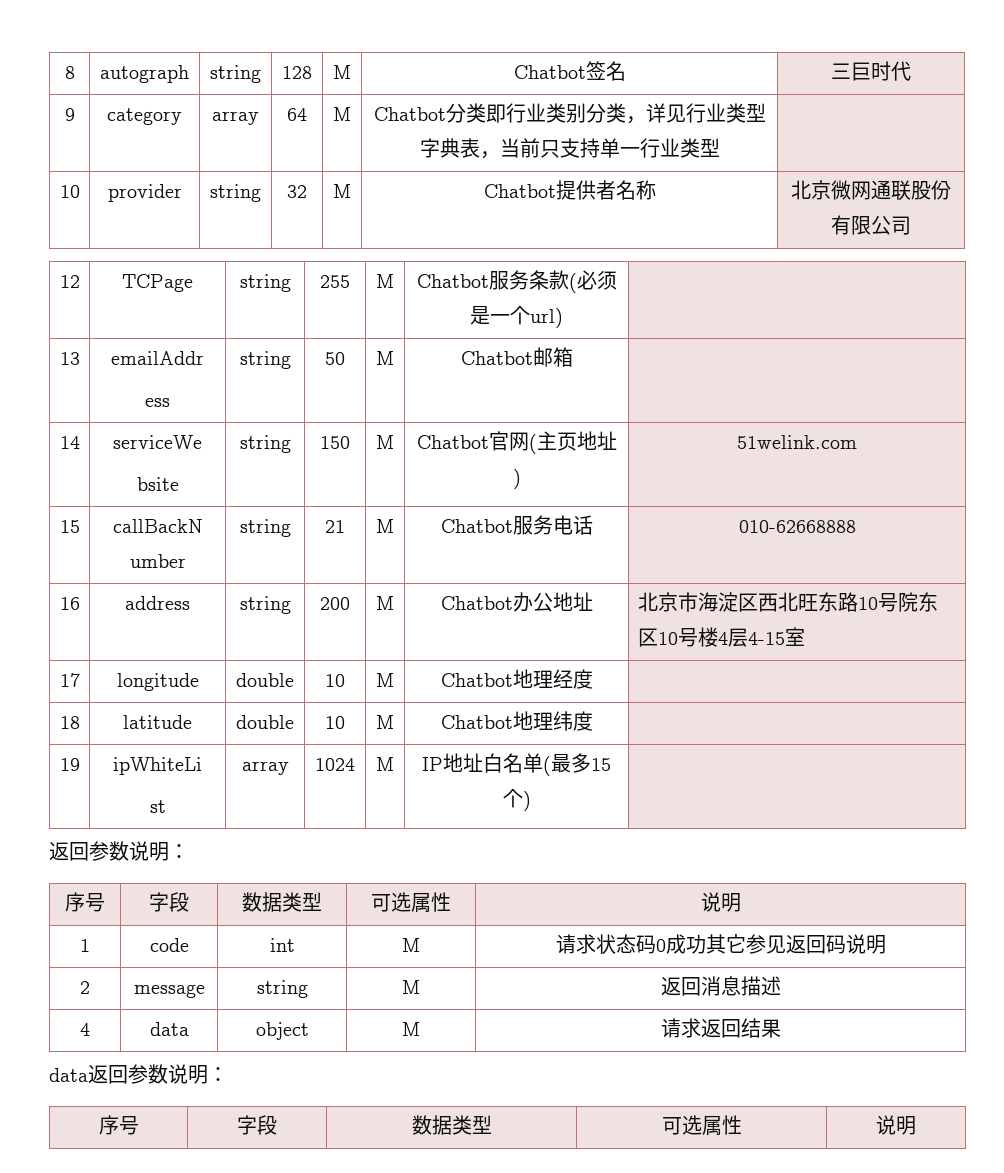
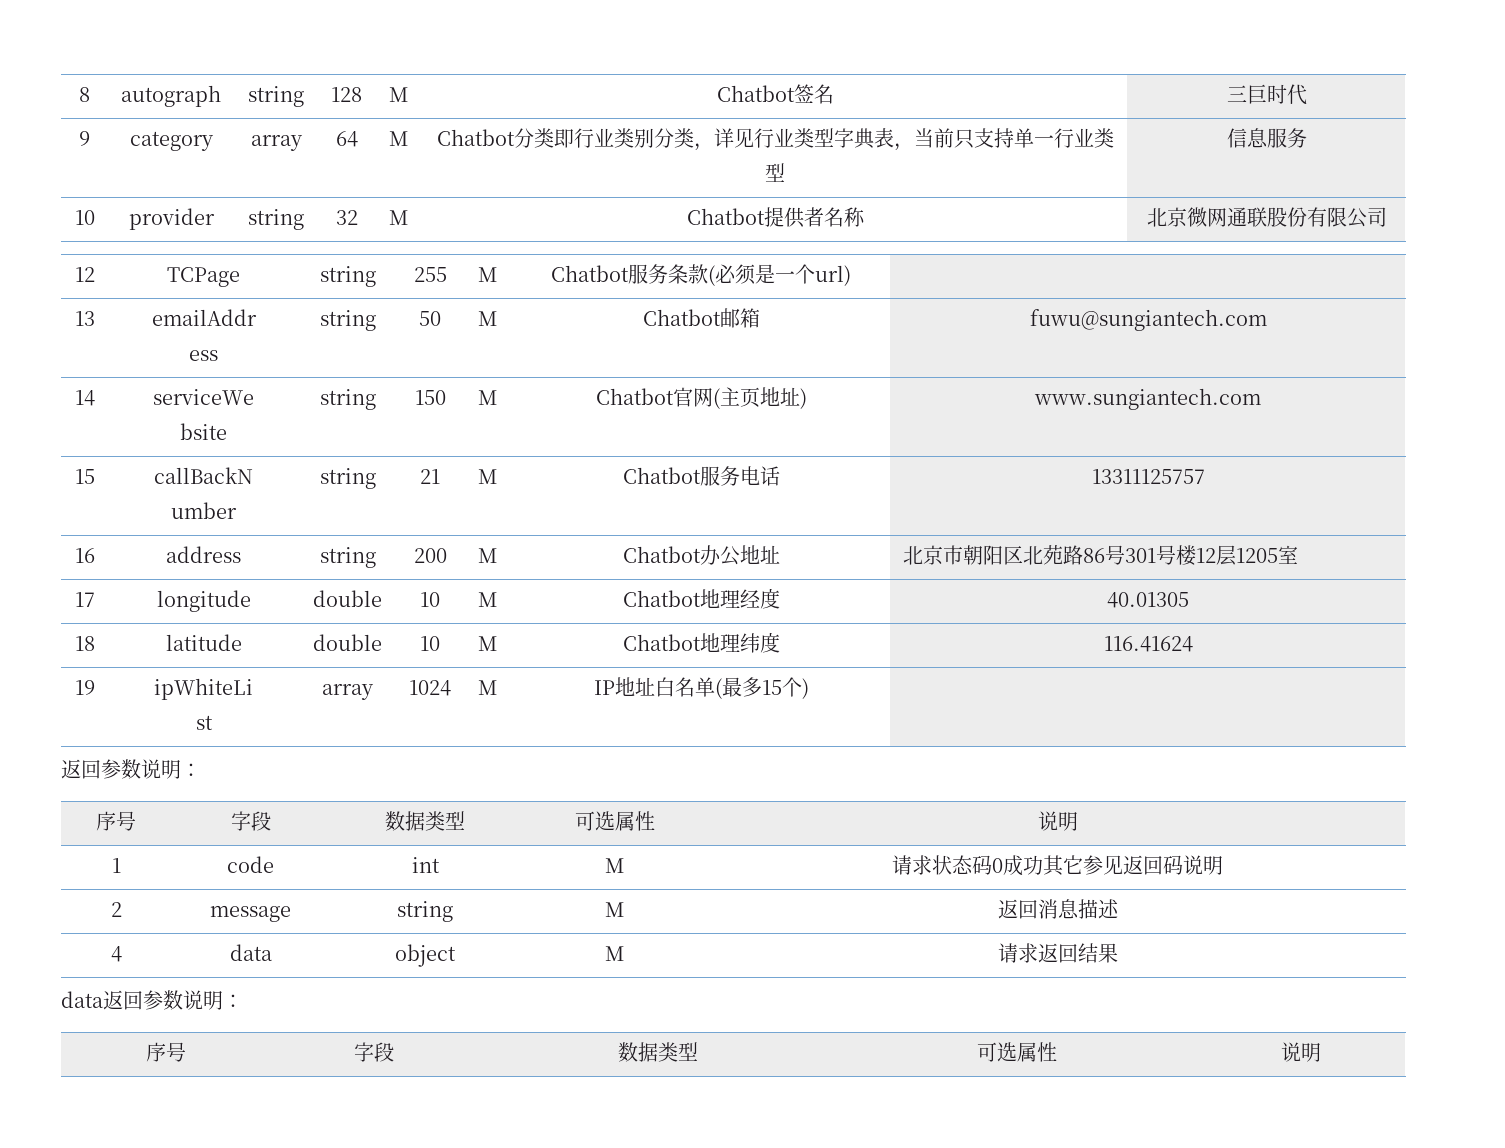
(720, 147) none -> [1226,128,1307,148] 信息服务
(573, 357) none -> [1029,309,1267,331] fuwu@sungiantech.com
[737,435,857,449] 51welink.com -> [1034,388,1261,410] www.sungiantech.com
[738,520,856,533] 010-62668888 -> [1091,469,1205,484] 13311125757
[697,592,938,612] [637,627,785,647] 海淀区西北旺东路10号院东区10号楼4层4-15 -> [962,545,1278,566] 朝阳区北苑路86号301号楼12层1205
(593, 679) none -> [1107,592,1189,608] 40.01305
(593, 721) none -> [1103,636,1193,652] 116.41624

